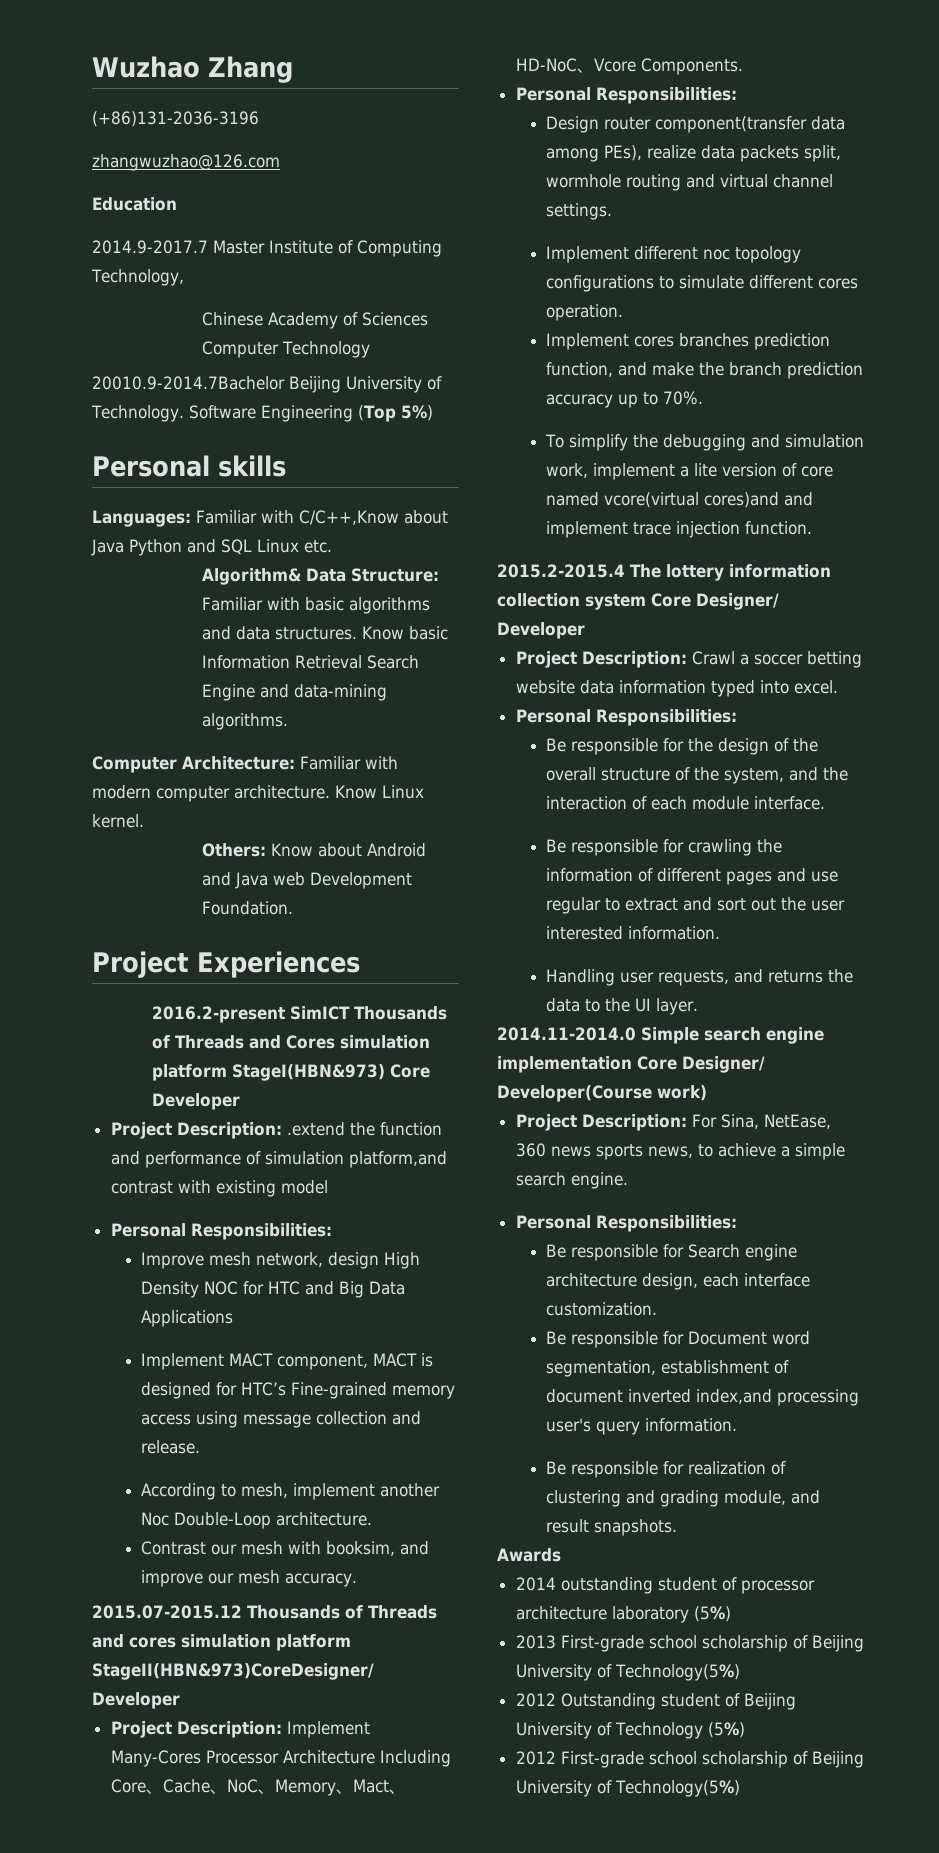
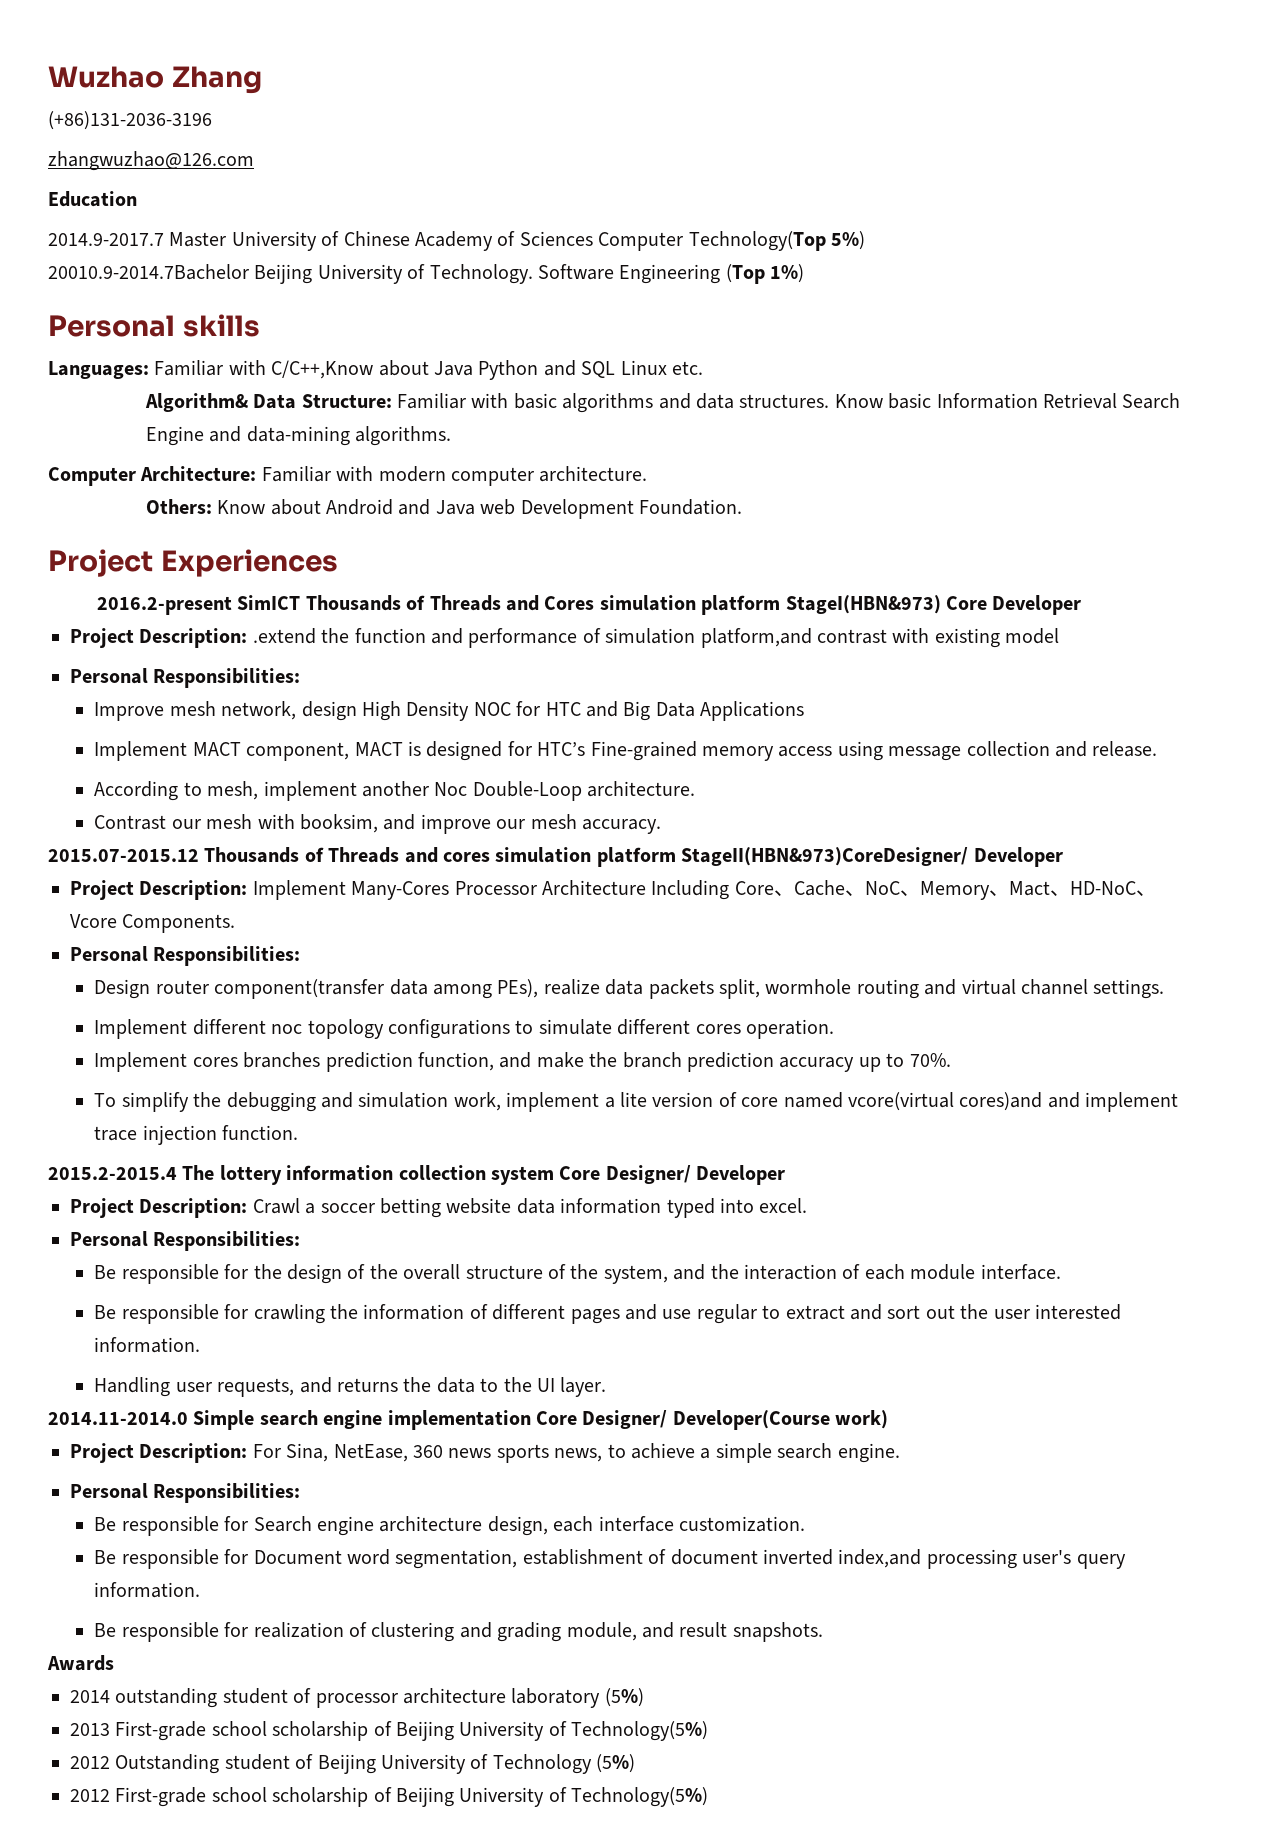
[269,240,442,257] [91,269,184,286] Institute of Computing Technology, // -> [231,231,340,251] University of
[282,341,371,358] Technology -> [688,231,865,251] Technology(Top 5%)
[400,405,433,421] 5%) -> [770,264,805,283] 1%)
[335,785,424,799] [92,814,144,828] Know Linux kernel. -> (648, 474) none

